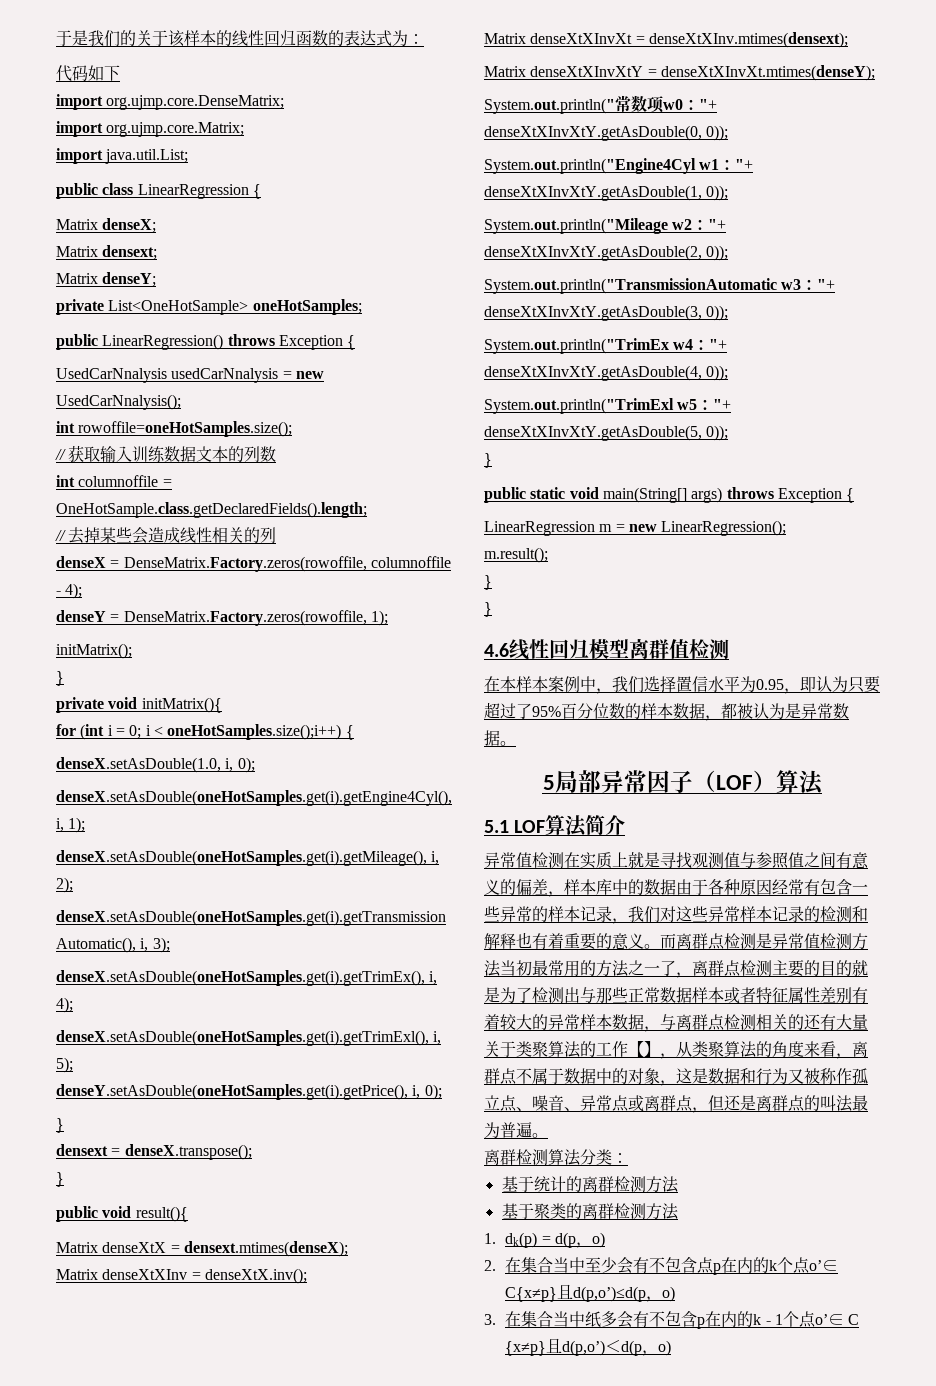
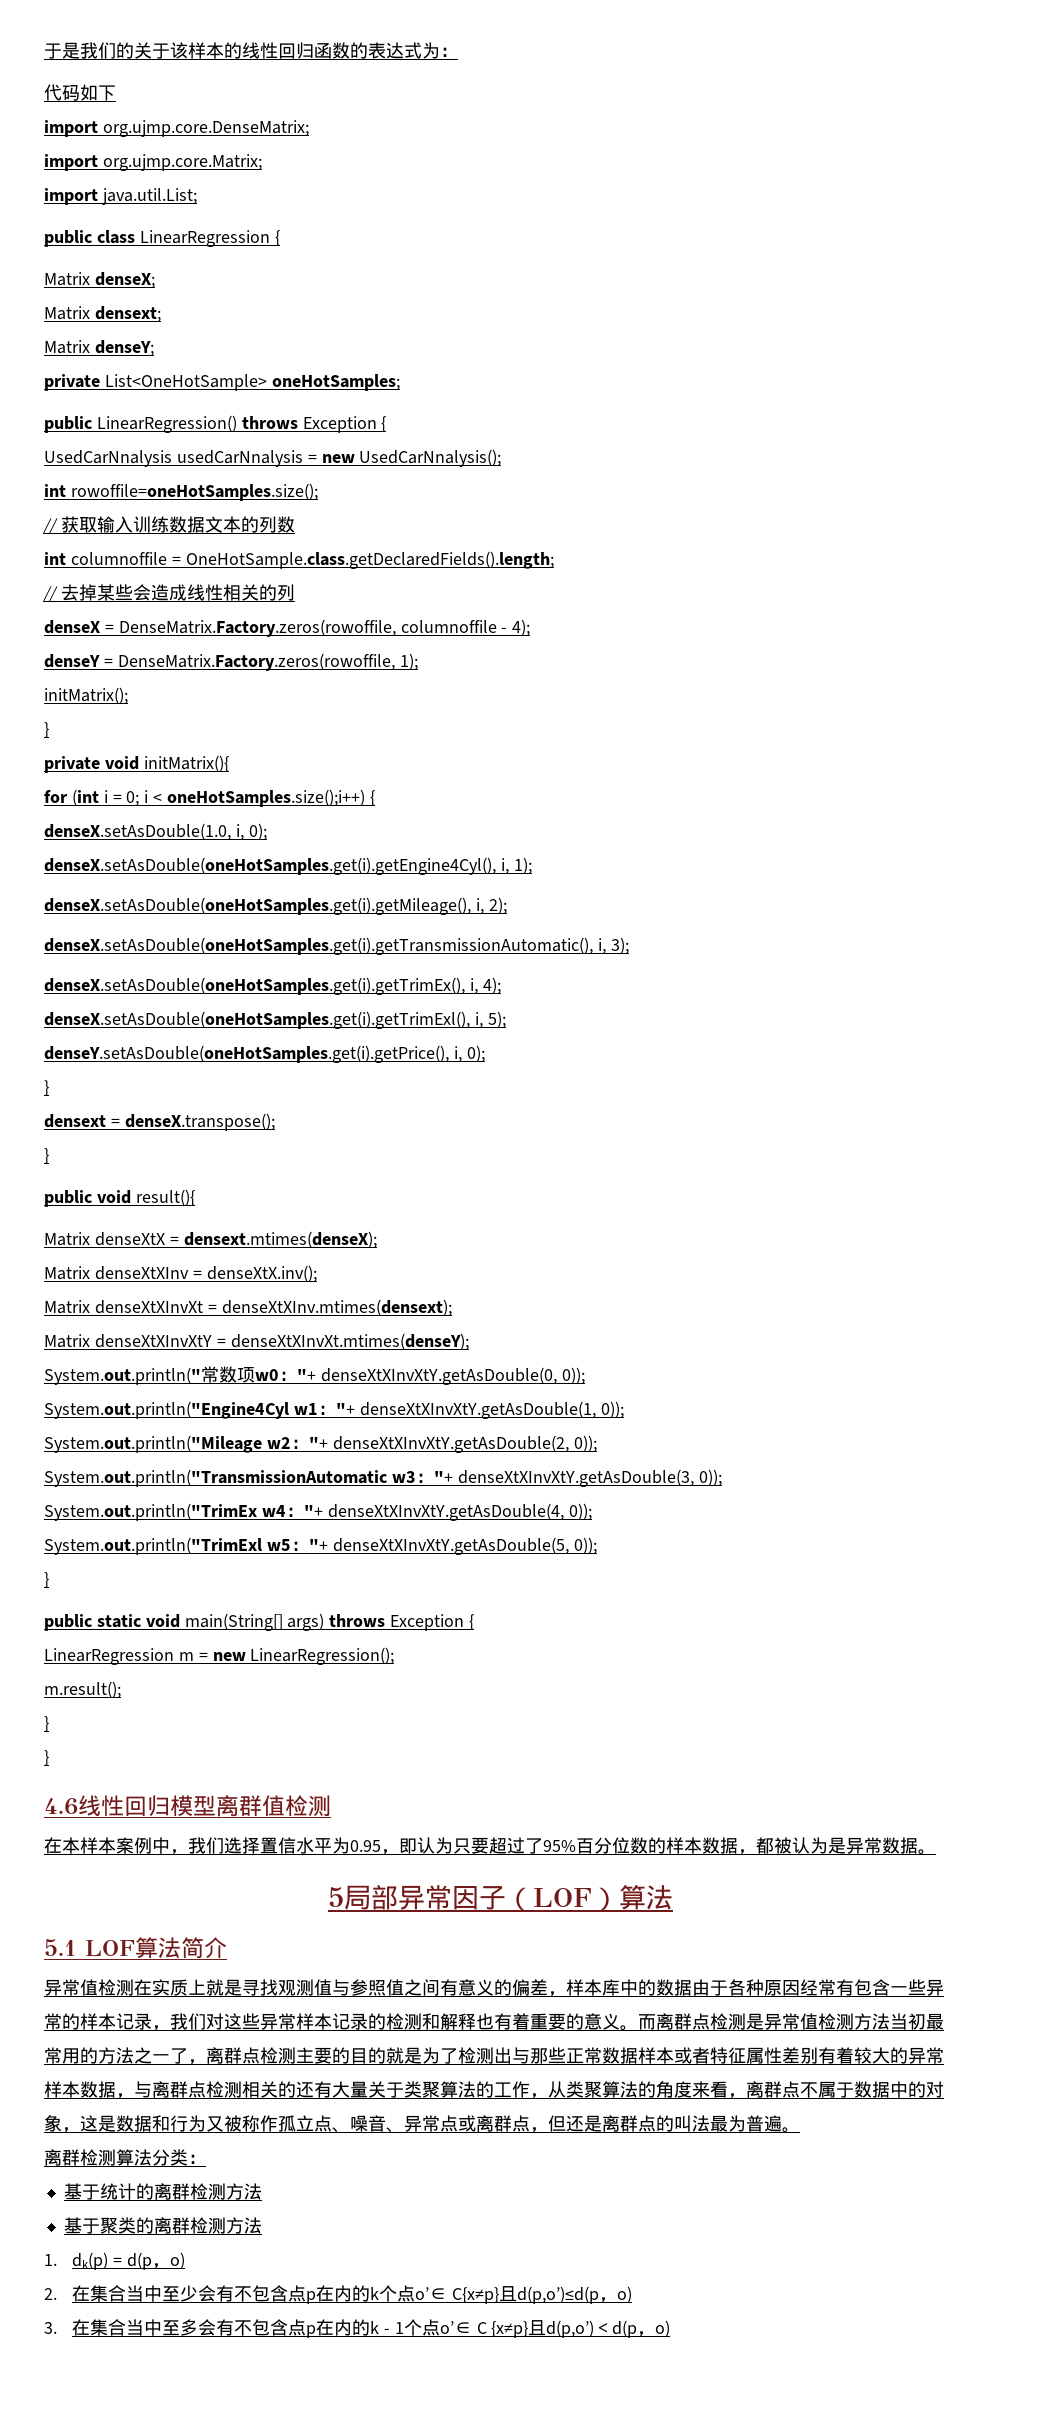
[628,1041,660,1057] 【】 -> (530, 2089) none
[585,1311,602,1328] 纸 -> [161,2320,180,2336] 至
(698, 1319) none -> [287,2319,306,2336] 点

